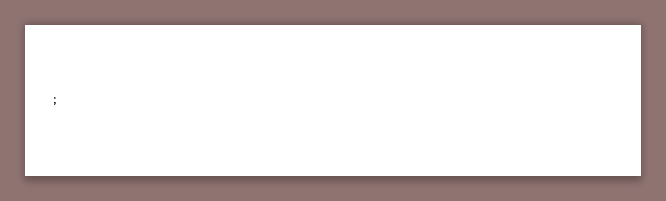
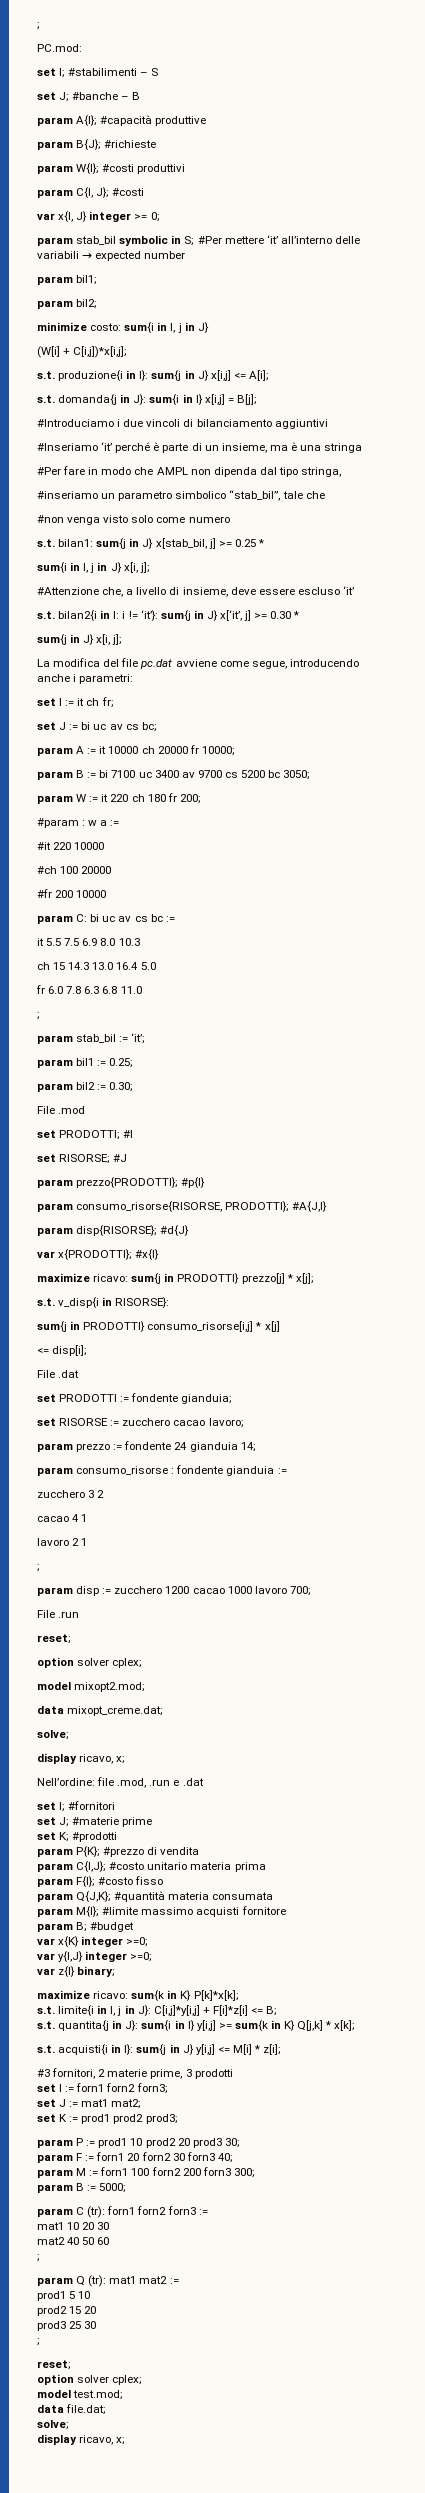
[53,97,57,106] ; -> [37,22,40,30] [37,44,82,52] [37,68,159,78] [37,92,141,102] [37,115,207,126] [37,139,157,150] [37,163,186,174] [37,187,145,198] [37,211,160,222] [37,235,360,246] [37,251,186,261] [37,275,98,285] [37,299,98,309] [37,322,209,333] [37,346,128,358] [37,370,269,381] [37,394,257,405] [37,419,328,429] [37,442,363,453] [37,466,342,477] [37,490,325,501] [37,515,230,525] [37,538,264,549] [37,562,150,573] [37,586,354,597] [37,610,300,621] [37,634,123,645] [37,658,359,669] [37,674,134,684] [37,697,114,708] [37,722,157,732] [37,745,235,756] [37,770,311,780] [37,793,201,804] [37,818,120,828] [37,842,105,850] [37,866,112,874] [37,889,107,898] [37,914,175,924] [37,938,140,946] [37,962,156,970] [36,985,142,994] [37,1012,40,1020] [37,1033,146,1044] [37,1058,134,1068] [37,1082,134,1092] [37,1106,86,1114] [37,1130,134,1140] [37,1154,128,1164] [37,1177,206,1188] [37,1201,328,1212] [37,1225,190,1236] [37,1249,160,1260] [37,1273,314,1284] [37,1297,170,1308] [37,1321,280,1332] [37,1345,88,1356] [37,1370,80,1378] [37,1393,233,1404] [37,1418,244,1428] [37,1441,256,1452] [37,1465,287,1476] [37,1490,105,1498] [37,1514,88,1522] [37,1538,88,1546] [37,1564,40,1572] [37,1586,311,1596] [37,1610,80,1618] [37,1634,71,1644] [37,1657,143,1668] [37,1682,146,1692] [37,1706,164,1716] [37,1730,69,1740] [37,1753,126,1764] [37,1777,204,1788] [37,1801,116,1812] [37,1817,153,1827] [37,1832,118,1842] [37,1846,200,1857] [37,1861,266,1872] [37,1876,164,1887] [37,1891,274,1902] [37,1906,286,1917] [37,1922,135,1932] [37,1936,149,1947] [37,1951,153,1962] [37,1966,116,1977] [37,1990,239,2001] [37,2005,278,2016] [37,2020,356,2031] [37,2044,282,2055] [37,2068,233,2079] [37,2083,168,2094] [37,2099,142,2109] [37,2114,178,2124] [37,2138,240,2148] [37,2152,233,2163] [37,2167,255,2178] [37,2183,127,2193] [37,2206,208,2218] [37,2222,110,2230] [37,2237,110,2245] [37,2254,40,2262] [37,2275,179,2287] [37,2291,91,2301] [37,2306,97,2316] [37,2321,97,2331] [37,2338,40,2346] [37,2360,71,2370] [37,2374,143,2385] [37,2390,124,2400] [37,2404,107,2415] [37,2420,69,2430] [37,2434,126,2445] ; // PC.mod: // set I; #stabilimenti – S // set J; #banche – B // param A{I}; #capacità produttive // param B{J}; #richieste // param W{I}; #costi produttivi // param C{I, J}; #costi // var x{I, J} integer >= 0; // param stab_bil symbolic in S; #Per mettere ‘it’ all’interno delle variabili → expected number // param bil1; // param bil2; // minimize costo: sum{i in I, j in J} // (W[i] + C[i,j])*x[i,j]; // s.t. produzione{i in I}: sum{j in J} x[i,j] <= A[i]; // s.t. domanda{j in J}: sum{i in I} x[i,j] = B[j]; // #Introduciamo i due vincoli di bilanciamento aggiuntivi // #Inseriamo ‘it’ perché è parte di un insieme, ma è una stringa // #Per fare in modo che AMPL non dipenda dal tipo stringa, // #inseriamo un parametro simbolico “stab_bil”, tale che // #non venga visto solo come numero // s.t. bilan1: sum{j in J} x[stab_bil, j] >= 0.25 * // sum{i in I, j in J} x[i, j]; // #Attenzione che, a livello di insieme, deve essere escluso ‘it’ // s.t. bilan2{i in I: i != ‘it’}: sum{j in J} x[‘it’, j] >= 0.30 * // sum{j in J} x[i, j]; // La modifica del file pc.dat avviene come segue, introducendo anche i parametri: // set I := it ch fr; // set J := bi uc av cs bc; // param A := it 10000 ch 20000 fr 10000; // param B := bi 7100 uc 3400 av 9700 cs 5200 bc 3050; // param W := it 220 ch 180 fr 200; // #param : w a := // #it 220 10000 // #ch 100 20000 // #fr 200 10000 // param C: bi uc av cs bc := // it 5.5 7.5 6.9 8.0 10.3 // ch 15 14.3 13.0 16.4 5.0 // fr 6.0 7.8 6.3 6.8 11.0 // ; // param stab_bil := ‘it’; // param bil1 := 0.25; // param bil2 := 0.30; // File .mod // set PRODOTTI; #I // set RISORSE; #J // param prezzo{PRODOTTI}; #p{I} // param consumo_risorse{RISORSE, PRODOTTI}; #A{J,I} // param disp{RISORSE}; #d{J} // var x{PRODOTTI}; #x{I} // maximize ricavo: sum{j in PRODOTTI} prezzo[j] * x[j]; // s.t. v_disp{i in RISORSE}: // sum{j in PRODOTTI} consumo_risorse[i,j] * x[j] // <= disp[i]; // File .dat // set PRODOTTI := fondente gianduia; // set RISORSE := zucchero cacao lavoro; // param prezzo := fondente 24 gianduia 14; // param consumo_risorse : fondente gianduia := // zucchero 3 2 // cacao 4 1 // lavoro 2 1 // ; // param disp := zucchero 1200 cacao 1000 lavoro 700; // File .run // reset; // option solver cplex; // model mixopt2.mod; // data mixopt_creme.dat; // solve; // display ricavo, x; // Nell’ordine: file .mod, .run e .dat // set I; #fornitori // set J; #materie prime // set K; #prodotti // param P{K}; #prezzo di vendita // param C{I,J}; #costo unitario materia prima // param F{I}; #costo fisso // param Q{J,K}; #quantità materia consumata // param M{I}; #limite massimo acquisti fornitore // param B; #budget // var x{K} integer >=0; // var y{I,J} integer >=0; // var z{I} binary; // maximize ricavo: sum{k in K} P[k]*x[k]; // s.t. limite{i in I, j in J}: C[i,j]*y[i,j] + F[i]*z[i] <= B; // s.t. quantita{j in J}: sum{i in I} y[i,j] >= sum{k in K} Q[j,k] * x[k]; // s.t. acquisti{i in I}: sum{j in J} y[i,j] <= M[i] * z[i]; // #3 fornitori, 2 materie prime, 3 prodotti // set I := forn1 forn2 forn3; // set J := mat1 mat2; // set K := prod1 prod2 prod3; // param P := prod1 10 prod2 20 prod3 30; // param F := forn1 20 forn2 30 forn3 40; // param M := forn1 100 forn2 200 forn3 300; // param B := 5000; // param C (tr): forn1 forn2 forn3 := // mat1 10 20 30 // mat2 40 50 60 // ; // param Q (tr): mat1 mat2 := // prod1 5 10 // prod2 15 20 // prod3 25 30 // ; // reset; // option solver cplex; // model test.mod; // data file.dat; // solve; // display ricavo, x;

